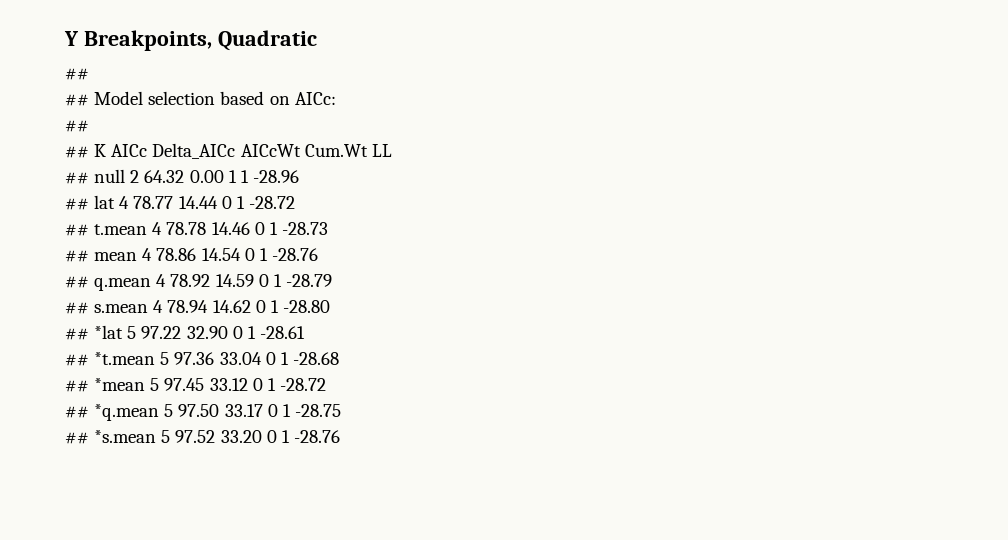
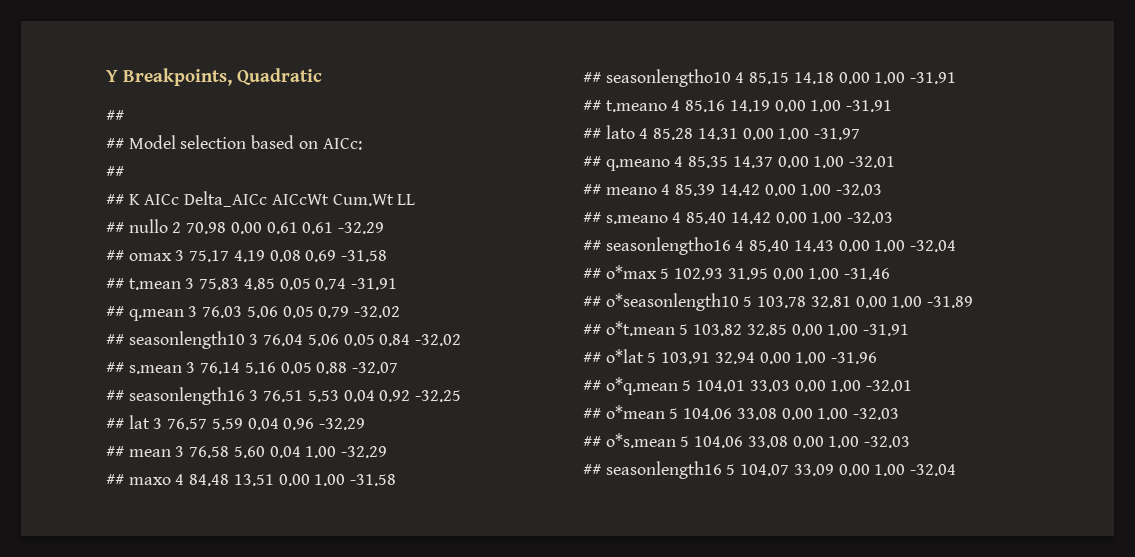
[94,169,299,183] [65,195,295,210] [65,222,328,236] [65,248,318,262] [65,274,332,291] [65,300,330,314] [65,325,305,340] [65,352,339,366] [65,378,326,392] [65,404,341,421] [65,430,340,444] null 2 64.32 0.00 1 1 -28.96 // ## lat 4 78.77 14.44 0 1 -28.72 // ## t.mean 4 78.78 14.46 0 1 -28.73 // ## mean 4 78.86 14.54 0 1 -28.76 // ## q.mean 4 78.92 14.59 0 1 -28.79 // ## s.mean 4 78.94 14.62 0 1 -28.80 // ## *lat 5 97.22 32.90 0 1 -28.61 // ## *t.mean 5 97.36 33.04 0 1 -28.68 // ## *mean 5 97.45 33.12 0 1 -28.72 // ## *q.mean 5 97.50 33.17 0 1 -28.75 // ## *s.mean 5 97.52 33.20 0 1 -28.76 -> [128,219,385,234] [106,250,388,262] [106,278,398,290] [106,306,401,321] [106,331,462,349] [106,362,399,374] [106,387,462,405] [106,415,366,430] [106,446,388,458] [106,474,397,486] [583,69,957,87] [583,100,893,112] [583,125,861,140] [583,156,896,171] [583,184,883,196] [583,212,894,224] [583,237,957,255] [583,265,891,280] [583,293,974,311] [583,321,910,336] [583,349,878,364] [583,377,913,395] [583,405,900,420] [583,433,911,448] [583,461,957,479] nullo 2 70.98 0.00 0.61 0.61 -32.29 // ## omax 3 75.17 4.19 0.08 0.69 -31.58 // ## t.mean 3 75.83 4.85 0.05 0.74 -31.91 // ## q.mean 3 76.03 5.06 0.05 0.79 -32.02 // ## seasonlength10 3 76.04 5.06 0.05 0.84 -32.02 // ## s.mean 3 76.14 5.16 0.05 0.88 -32.07 // ## seasonlength16 3 76.51 5.53 0.04 0.92 -32.25 // ## lat 3 76.57 5.59 0.04 0.96 -32.29 // ## mean 3 76.58 5.60 0.04 1.00 -32.29 // ## maxo 4 84.48 13.51 0.00 1.00 -31.58 // ## seasonlengtho10 4 85.15 14.18 0.00 1.00 -31.91 // ## t.meano 4 85.16 14.19 0.00 1.00 -31.91 // ## lato 4 85.28 14.31 0.00 1.00 -31.97 // ## q.meano 4 85.35 14.37 0.00 1.00 -32.01 // ## meano 4 85.39 14.42 0.00 1.00 -32.03 // ## s.meano 4 85.40 14.42 0.00 1.00 -32.03 // ## seasonlengtho16 4 85.40 14.43 0.00 1.00 -32.04 // ## o*max 5 102.93 31.95 0.00 1.00 -31.46 // ## o*seasonlength10 5 103.78 32.81 0.00 1.00 -31.89 // ## o*t.mean 5 103.82 32.85 0.00 1.00 -31.91 // ## o*lat 5 103.91 32.94 0.00 1.00 -31.96 // ## o*q.mean 5 104.01 33.03 0.00 1.00 -32.01 // ## o*mean 5 104.06 33.08 0.00 1.00 -32.03 // ## o*s.mean 5 104.06 33.08 0.00 1.00 -32.03 // ## seasonlength16 5 104.07 33.09 0.00 1.00 -32.04

